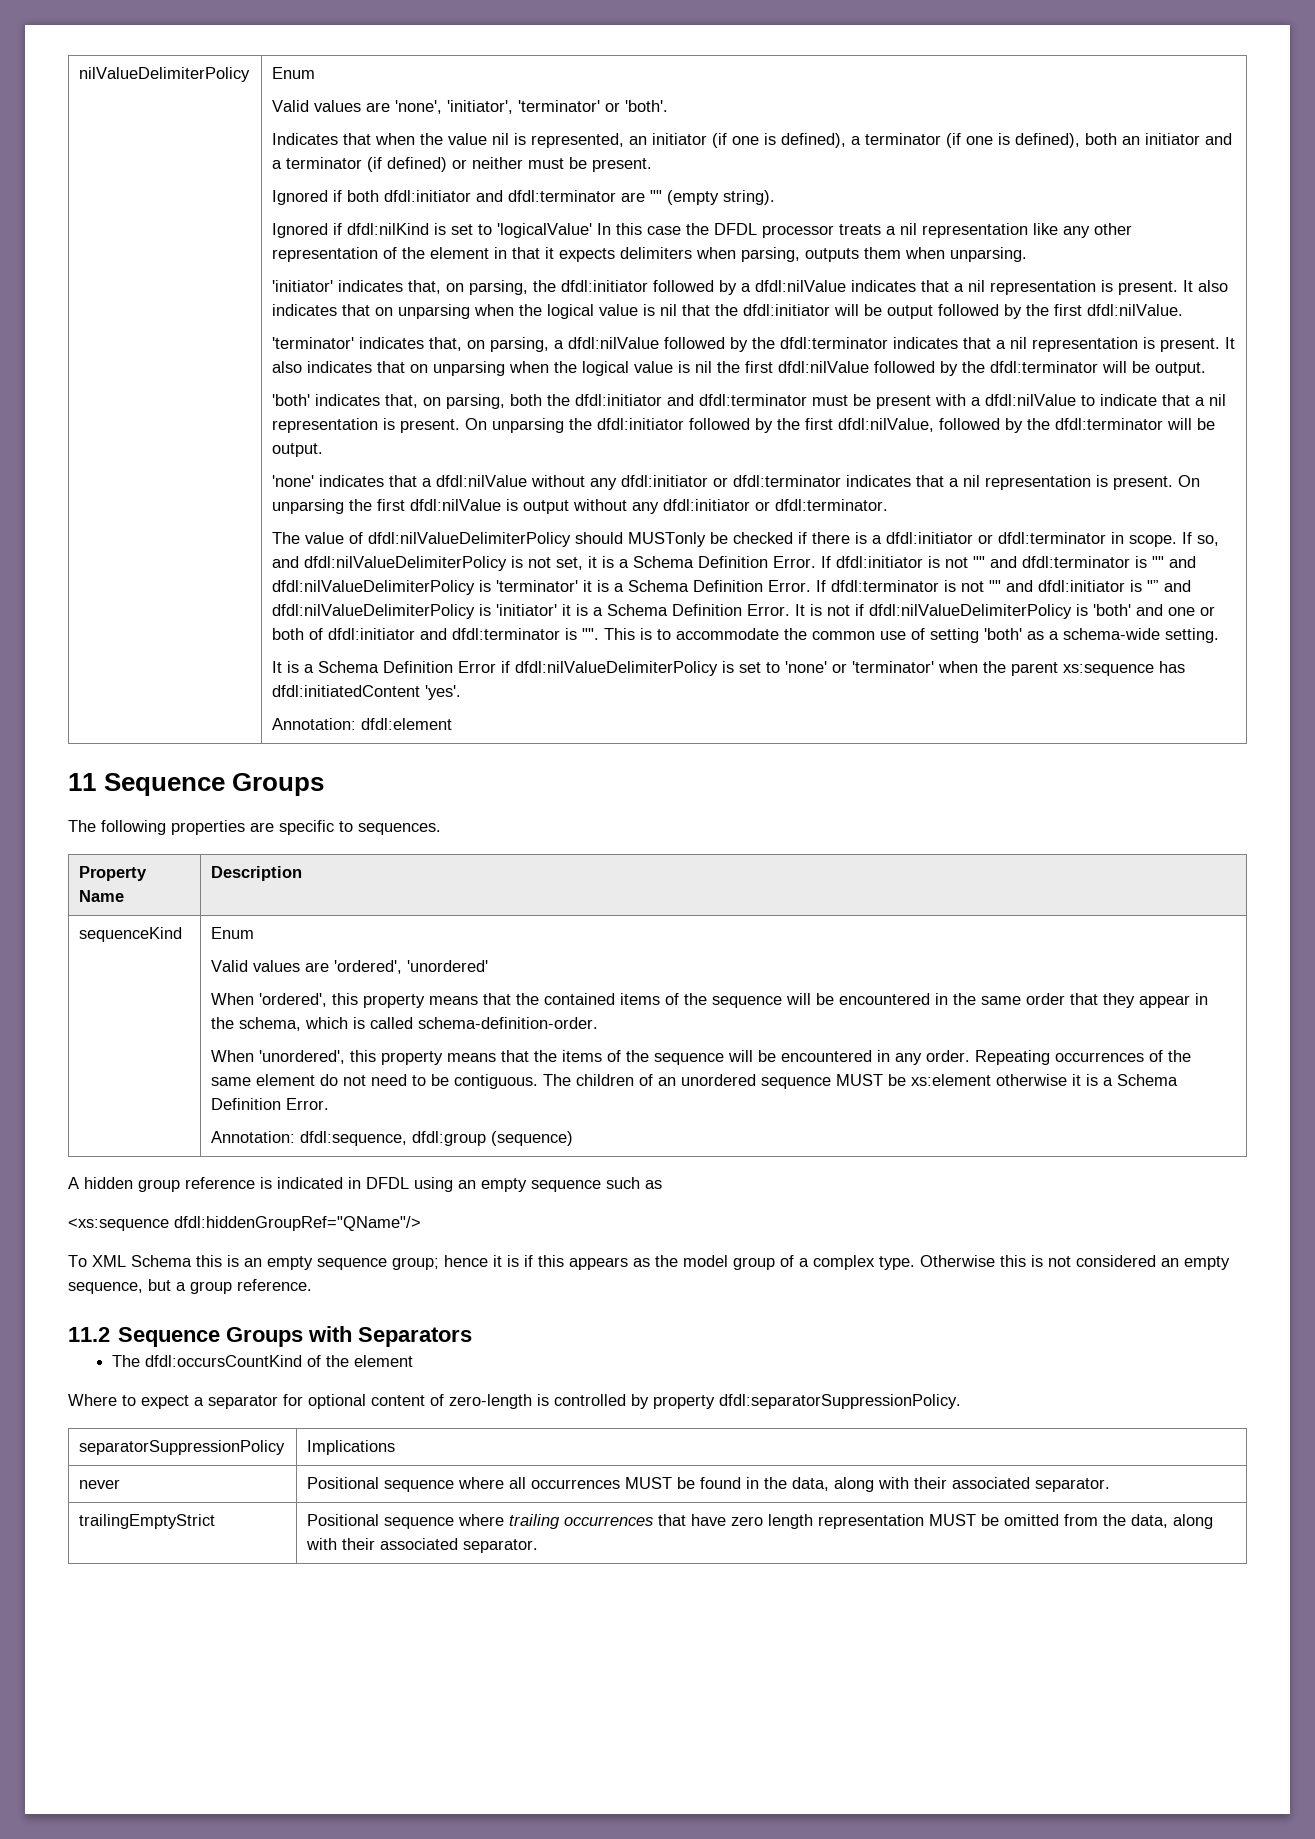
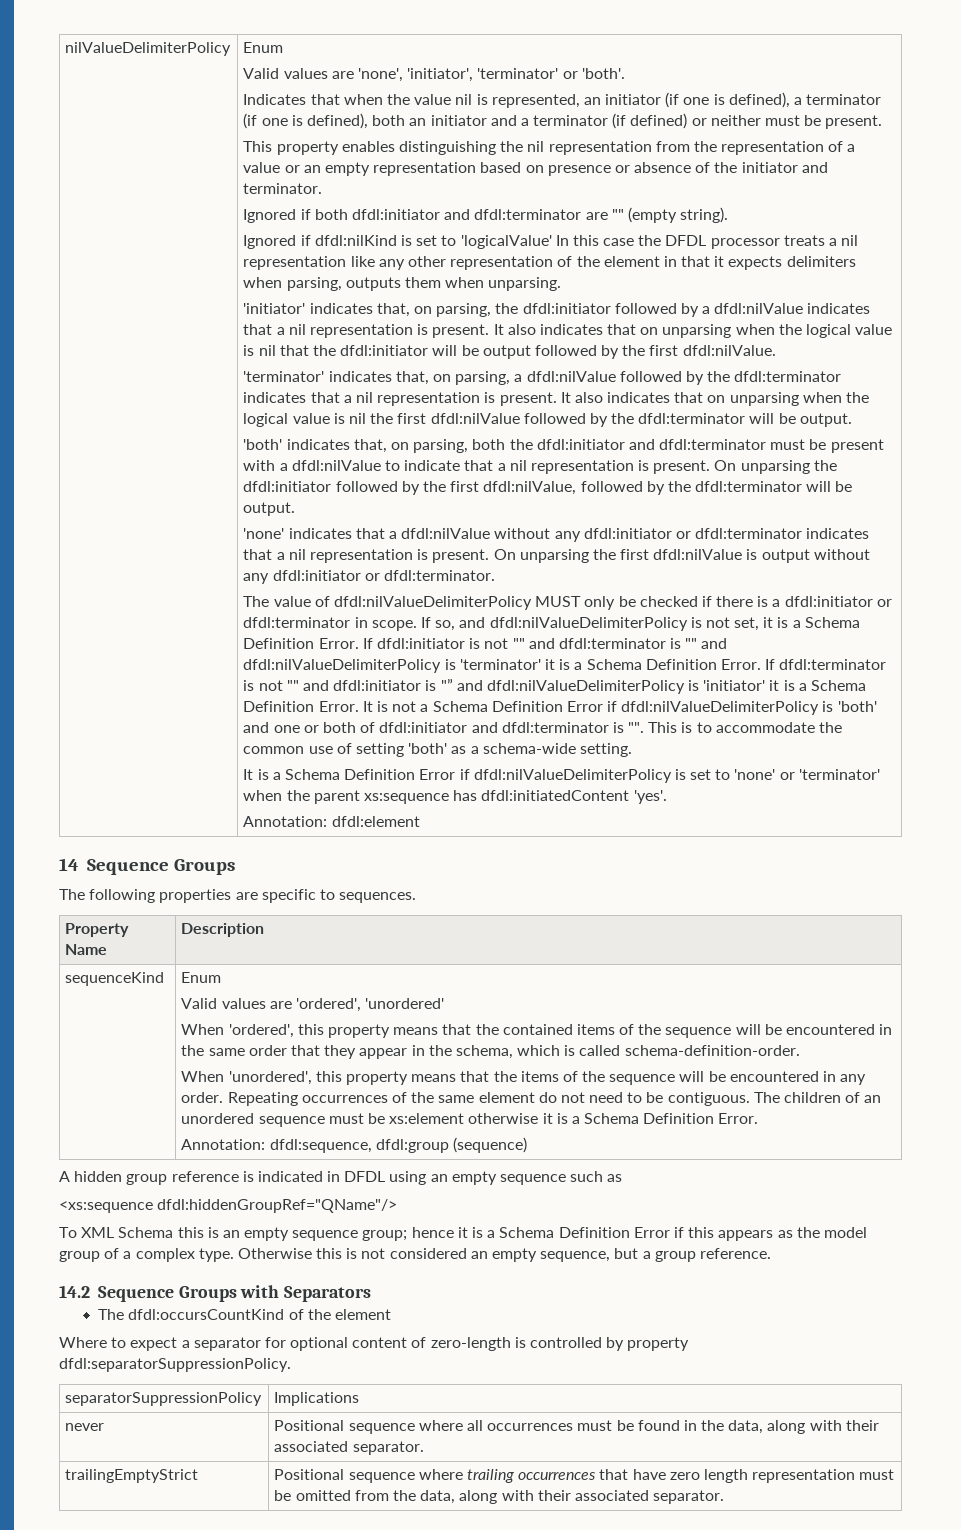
(653, 165) none -> [243,141,856,155] [243,162,828,176] [243,183,323,194] // This property enables distinguishing the nil representation from the representation of a value or an empty representation based on presence or absence of the initiator and terminator.
[575,532,707,547] should MUSTonly -> [535,596,616,610] MUST only
(851, 610) none -> [420,701,603,712] a Schema Definition Error
[68,773,96,791] 11 -> [59,858,79,871] 14
[836,1074,884,1086] MUST -> [328,1113,364,1124] must
(519, 1261) none -> [487,1227,670,1238] a Schema Definition Error
[68,1327,110,1342] 11.2 -> [59,1285,90,1298] 14.2
[625,1477,673,1489] MUST -> [577,1420,613,1431] must
[929,1514,977,1526] MUST -> [859,1469,895,1480] must

